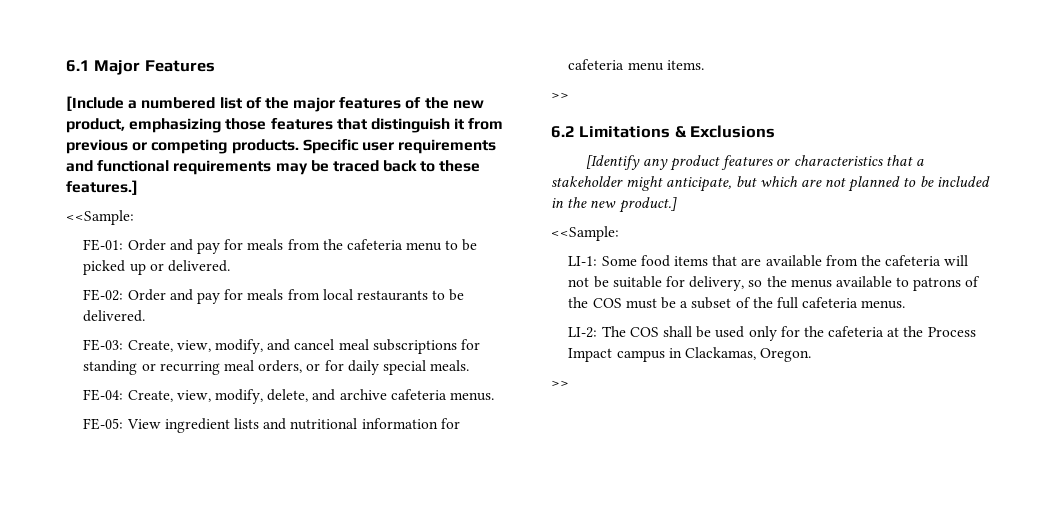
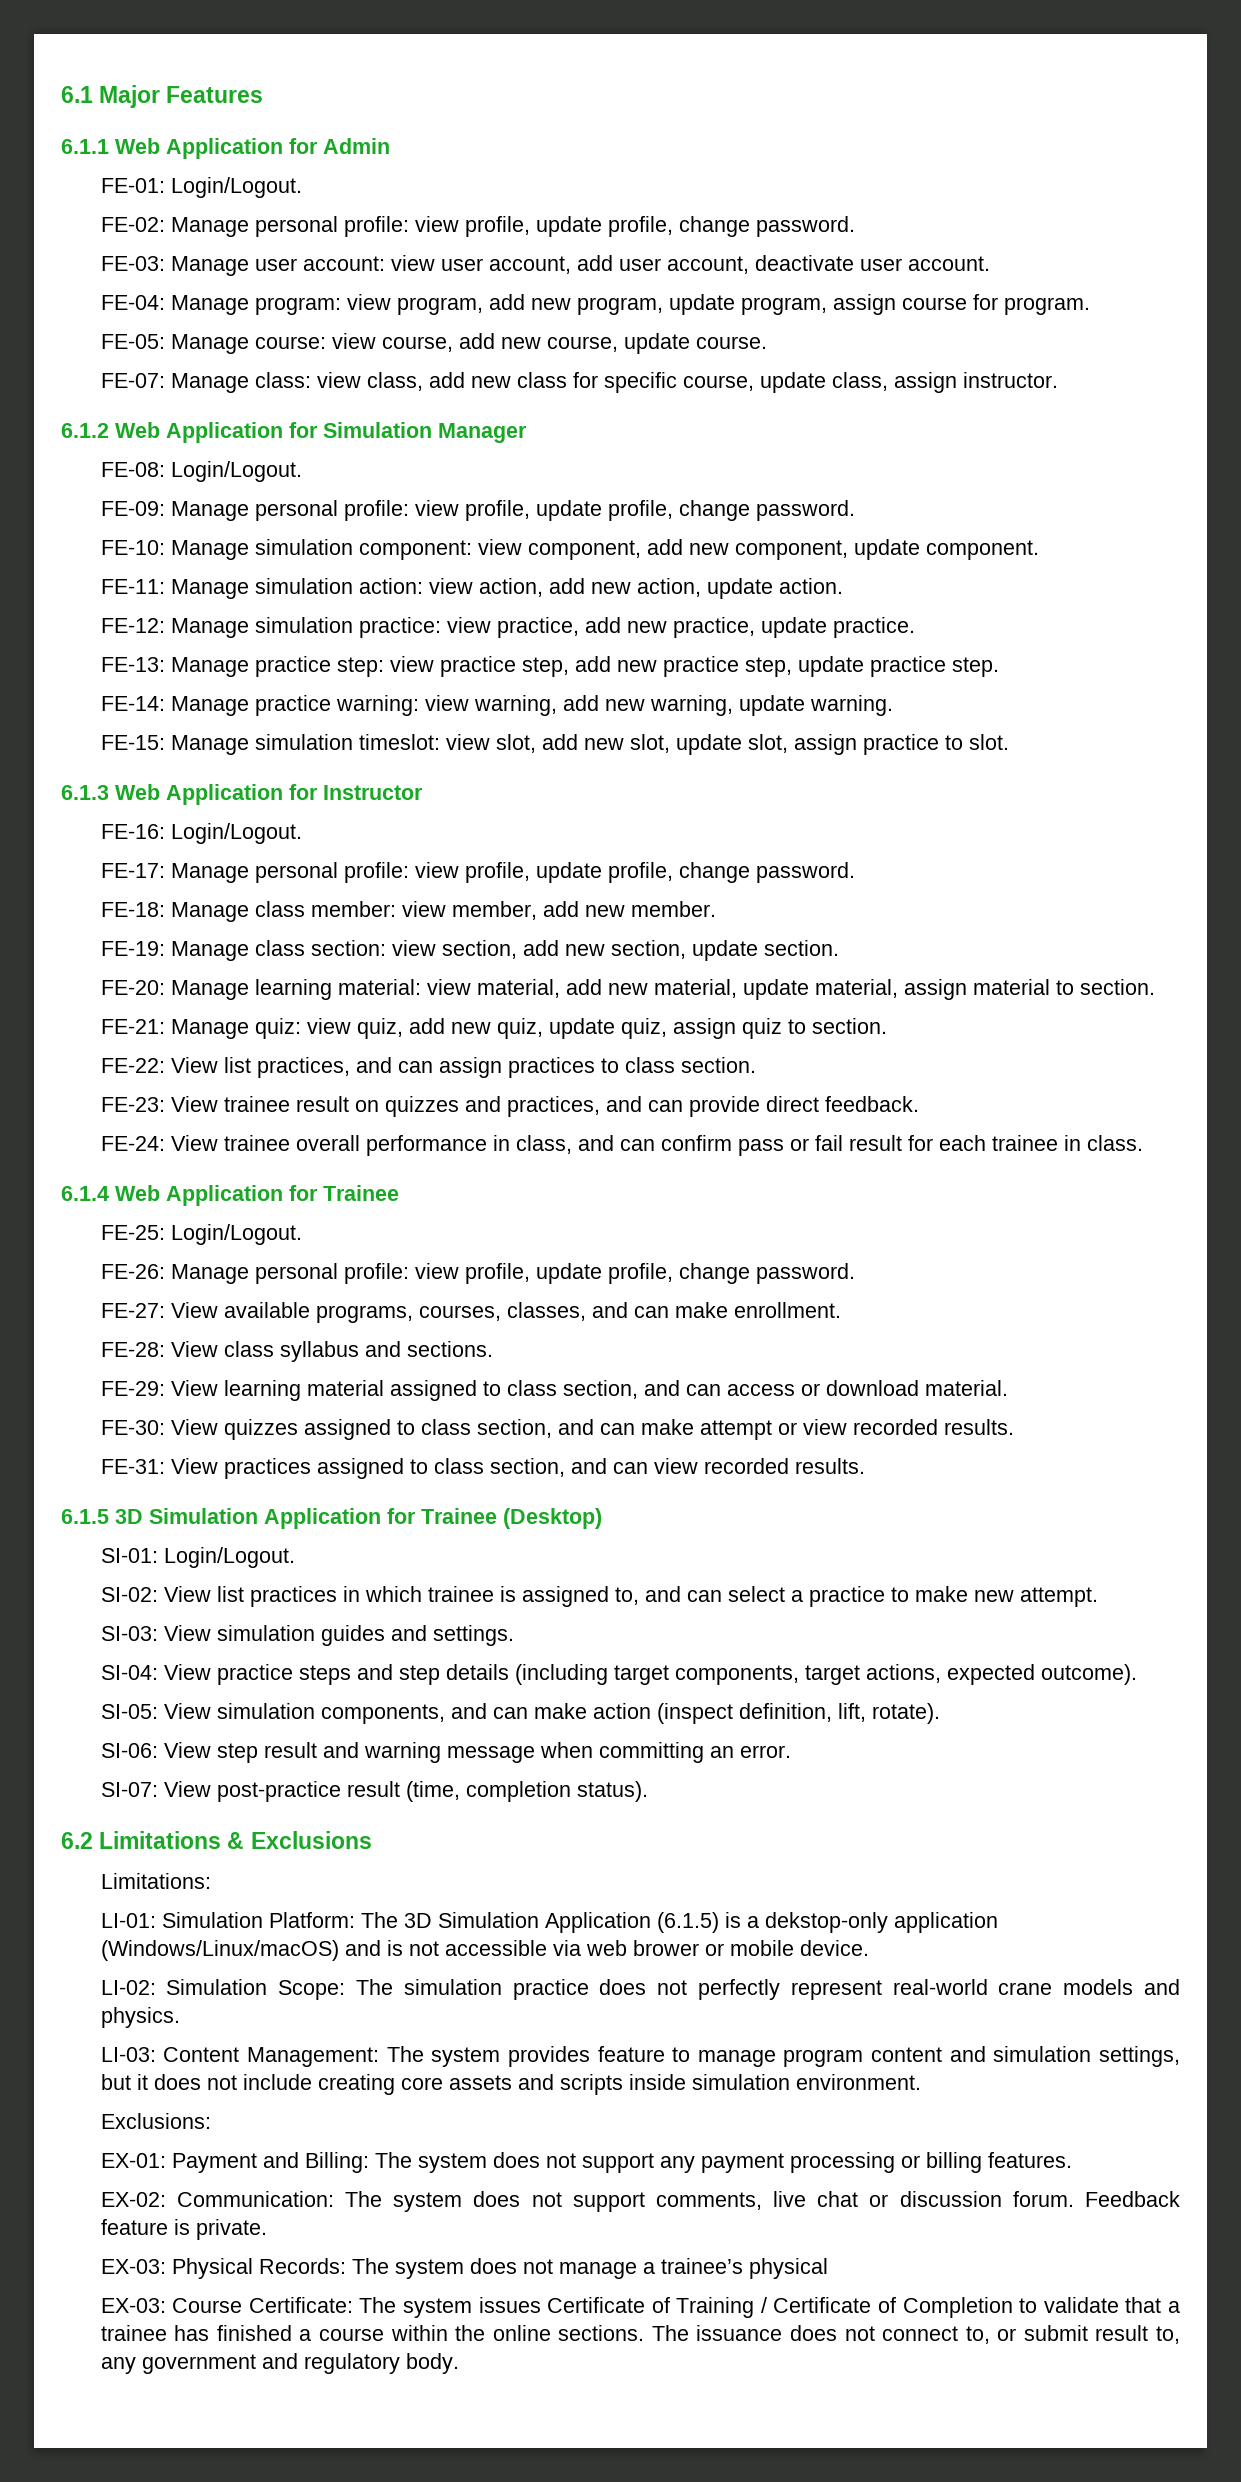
[66,96,484,112] [66,118,504,133] [66,139,497,154] [66,160,481,175] [66,180,138,195] [66,210,134,225] [83,239,478,254] [83,260,230,275] [83,289,465,304] [83,310,146,322] [83,339,480,354] [83,360,470,375] [83,389,494,404] [83,418,460,433] [568,59,704,71] [551,92,569,99] [551,125,776,138] [585,155,924,171] [551,176,990,192] [551,197,677,213] [551,226,619,241] [568,255,969,267] [568,276,981,291] [568,297,906,309] [568,326,976,341] [568,347,812,362] [551,380,569,387] [Include a numbered list of the major features of the new product, emphasizing those features that distinguish it from previous or competing products. Specific user requirements and functional requirements may be traced back to these features.] // <<Sample: // FE-01: Order and pay for meals from the cafeteria menu to be picked up or delivered. // FE-02: Order and pay for meals from local restaurants to be delivered. // FE-03: Create, view, modify, and cancel meal subscriptions for standing or recurring meal orders, or for daily special meals. // FE-04: Create, view, modify, delete, and archive cafeteria menus. // FE-05: View ingredient lists and nutritional information for cafeteria menu items. // >> // 6.2 Limitations & Exclusions // [Identify any product features or characteristics that a stakeholder might anticipate, but which are not planned to be included in the new product.] // <<Sample: // LI-1: Some food items that are available from the cafeteria will not be suitable for delivery, so the menus available to patrons of the COS must be a subset of the full cafeteria menus. // LI-2: The COS shall be used only for the cafeteria at the Process Impact campus in Clackamas, Oregon. // >> -> [61,138,390,159] [100,177,302,198] [100,216,855,237] [100,255,990,276] [100,294,1090,315] [100,333,767,354] [100,372,1058,393] [61,422,527,443] [100,461,302,482] [100,500,855,521] [100,539,1039,560] [100,578,843,599] [100,617,915,638] [100,656,999,677] [100,695,893,716] [100,734,1009,755] [61,784,423,805] [100,823,302,844] [100,862,855,883] [100,901,716,922] [100,940,839,961] [100,979,1155,1000] [100,1018,887,1039] [100,1057,756,1078] [100,1096,919,1117] [100,1135,1143,1156] [61,1185,399,1206] [100,1224,302,1245] [100,1263,855,1284] [100,1302,841,1323] [100,1341,493,1362] [100,1380,1008,1401] [100,1419,1014,1440] [100,1458,865,1479] [61,1508,602,1529] [100,1547,295,1568] [100,1586,1098,1607] [100,1625,514,1646] [100,1664,1137,1685] [100,1703,940,1724] [100,1742,791,1763] [100,1781,648,1802] [61,1831,372,1849] [100,1873,211,1889] [100,1912,998,1933] [100,1940,869,1961] [100,1979,1180,2000] [100,2007,180,2028] [100,2046,1181,2067] [100,2074,921,2095] [100,2113,211,2129] [100,2152,1072,2173] [100,2191,1181,2212] [100,2219,267,2240] [100,2258,828,2279] [100,2297,1180,2318] [100,2325,1180,2344] [100,2353,459,2374] 6.1.1 Web Application for Admin // FE-01: Login/Logout. // FE-02: Manage personal profile: view profile, update profile, change password. // FE-03: Manage user account: view user account, add user account, deactivate user account. // FE-04: Manage program: view program, add new program, update program, assign course for program. // FE-05: Manage course: view course, add new course, update course. // FE-07: Manage class: view class, add new class for specific course, update class, assign instructor. // 6.1.2 Web Application for Simulation Manager // FE-08: Login/Logout. // FE-09: Manage personal profile: view profile, update profile, change password. // FE-10: Manage simulation component: view component, add new component, update component. // FE-11: Manage simulation action: view action, add new action, update action. // FE-12: Manage simulation practice: view practice, add new practice, update practice. // FE-13: Manage practice step: view practice step, add new practice step, update practice step. // FE-14: Manage practice warning: view warning, add new warning, update warning. // FE-15: Manage simulation timeslot: view slot, add new slot, update slot, assign practice to slot. // 6.1.3 Web Application for Instructor // FE-16: Login/Logout. // FE-17: Manage personal profile: view profile, update profile, change password. // FE-18: Manage class member: view member, add new member. // FE-19: Manage class section: view section, add new section, update section. // FE-20: Manage learning material: view material, add new material, update material, assign material to section. // FE-21: Manage quiz: view quiz, add new quiz, update quiz, assign quiz to section. // FE-22: View list practices, and can assign practices to class section. // FE-23: View trainee result on quizzes and practices, and can provide direct feedback. // FE-24: View trainee overall performance in class, and can confirm pass or fail result for each trainee in class. // 6.1.4 Web Application for Trainee // FE-25: Login/Logout. // FE-26: Manage personal profile: view profile, update profile, change password. // FE-27: View available programs, courses, classes, and can make enrollment. // FE-28: View class syllabus and sections. // FE-29: View learning material assigned to class section, and can access or download material. // FE-30: View quizzes assigned to class section, and can make attempt or view recorded results. // FE-31: View practices assigned to class section, and can view recorded results. // 6.1.5 3D Simulation Application for Trainee (Desktop) // SI-01: Login/Logout. // SI-02: View list practices in which trainee is assigned to, and can select a practice to make new attempt. // SI-03: View simulation guides and settings. // SI-04: View practice steps and step details (including target components, target actions, expected outcome). // SI-05: View simulation components, and can make action (inspect definition, lift, rotate). // SI-06: View step result and warning message when committing an error. // SI-07: View post-practice result (time, completion status). // 6.2 Limitations & Exclusions // Limitations: // LI-01: Simulation Platform: The 3D Simulation Application (6.1.5) is a dekstop-only application (Windows/Linux/macOS) and is not accessible via web brower or mobile device. // LI-02: Simulation Scope: The simulation practice does not perfectly represent real-world crane models and physics. // LI-03: Content Management: The system provides feature to manage program content and simulation settings, but it does not include creating core assets and scripts inside simulation environment. // Exclusions: // EX-01: Payment and Billing: The system does not support any payment processing or billing features. // EX-02: Communication: The system does not support comments, live chat or discussion forum. Feedback feature is private. // EX-03: Physical Records: The system does not manage a trainee’s physical // EX-03: Course Certificate: The system issues Certificate of Training / Certificate of Completion to validate that a trainee has finished a course within the online sections. The issuance does not connect to, or submit result to, any government and regulatory body.

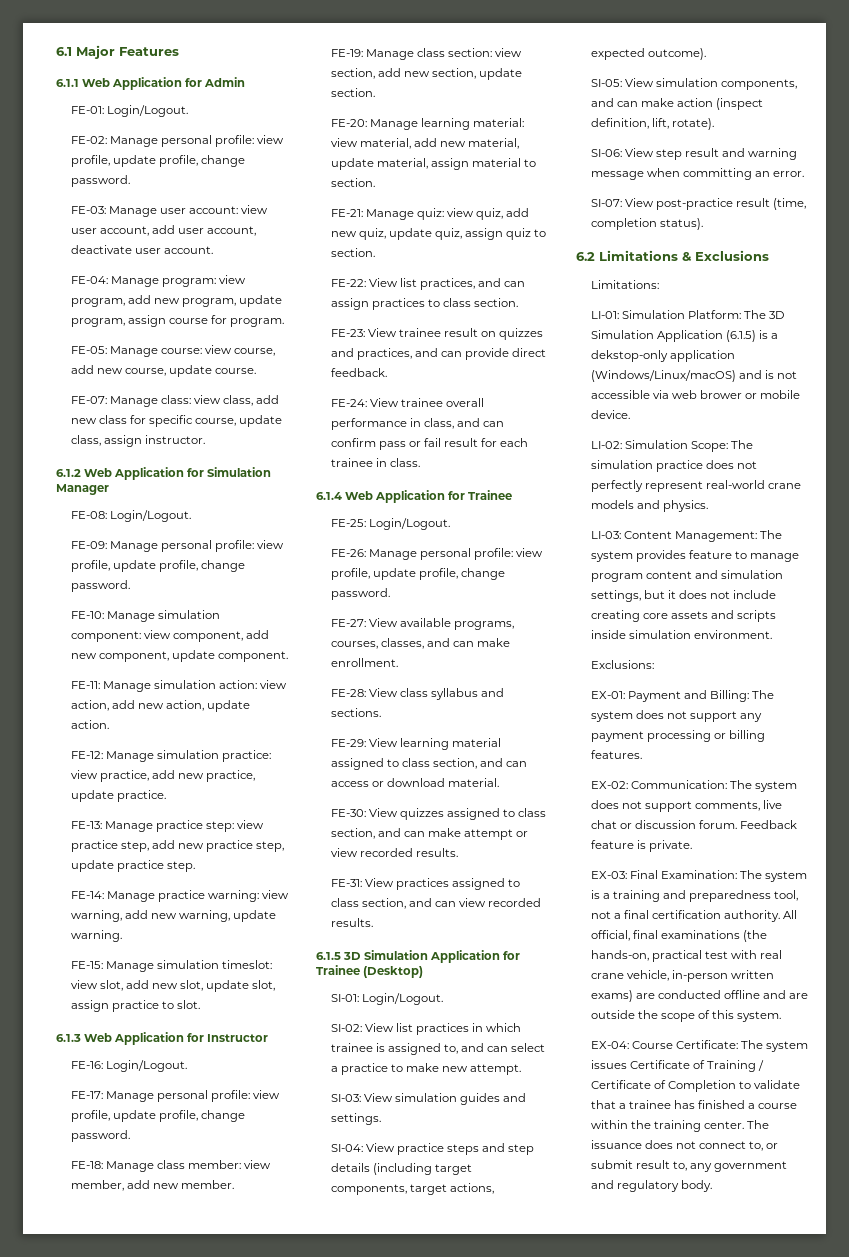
[171,2258,828,2279] [100,2298,166,2313] Physical Records: The system does not manage a trainee’s physical // EX-03: -> [629,870,808,882] [590,890,799,902] [590,910,798,922] [590,930,768,942] [590,950,783,962] [590,970,775,982] [590,990,809,1002] [590,1010,782,1022] [590,1041,629,1049] Final Examination: The system is a training and preparedness tool, not a final certification authority. All official, final examinations (the hands-on, practical test with real crane vehicle, in-person written exams) are conducted offline and are outside the scope of this system. // EX-04:
[492,2325,645,2341] online sections. -> [654,1120,745,1132] training center.

